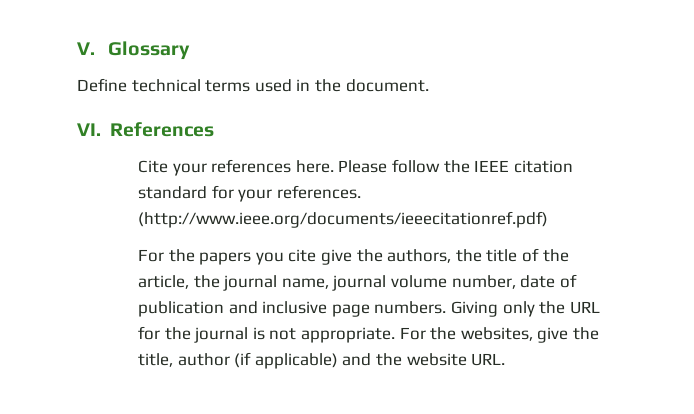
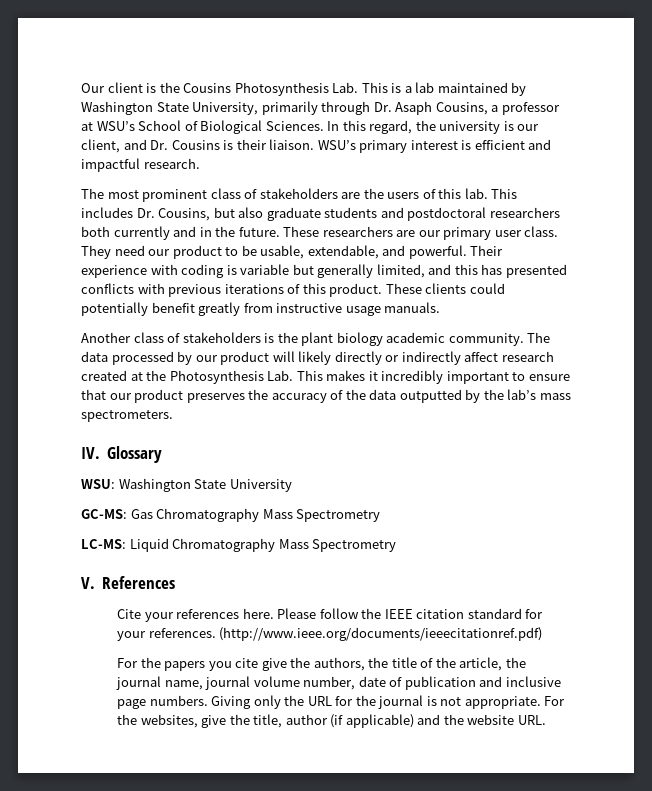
[77,41,190,60] [77,78,429,92] [77,123,101,136] V. Glossary // Define technical terms used in the document. // VI. -> [81,82,527,96] [81,101,560,115] [81,120,540,134] [81,139,552,153] [81,158,200,172] [81,188,518,202] [81,207,560,221] [81,226,559,240] [81,245,504,259] [81,264,567,278] [81,283,505,297] [81,302,441,316] [81,332,551,346] [81,351,554,365] [81,370,570,384] [81,389,571,403] [81,410,173,422] [81,446,162,463] [81,478,292,492] [81,508,381,522] [81,538,397,552] [81,577,95,589] Our client is the Cousins Photosynthesis Lab. This is a lab maintained by Washington State University, primarily through Dr. Asaph Cousins, a professor at WSU’s School of Biological Sciences. In this regard, the university is our client, and Dr. Cousins is their liaison. WSU’s primary interest is efficient and impactful research. // The most prominent class of stakeholders are the users of this lab. This includes Dr. Cousins, but also graduate students and postdoctoral researchers both currently and in the future. These researchers are our primary user class. They need our product to be usable, extendable, and powerful. Their experience with coding is variable but generally limited, and this has presented conflicts with previous iterations of this product. These clients could potentially benefit greatly from instructive usage manuals. // Another class of stakeholders is the plant biology academic community. The data processed by our product will likely directly or indirectly affect research created at the Photosynthesis Lab. This makes it incredibly important to ensure that our product preserves the accuracy of the data outputted by the lab’s mass spectrometers. // IV. Glossary // WSU: Washington State University // GC-MS: Gas Chromatography Mass Spectrometry // LC-MS: Liquid Chromatography Mass Spectrometry // V.

